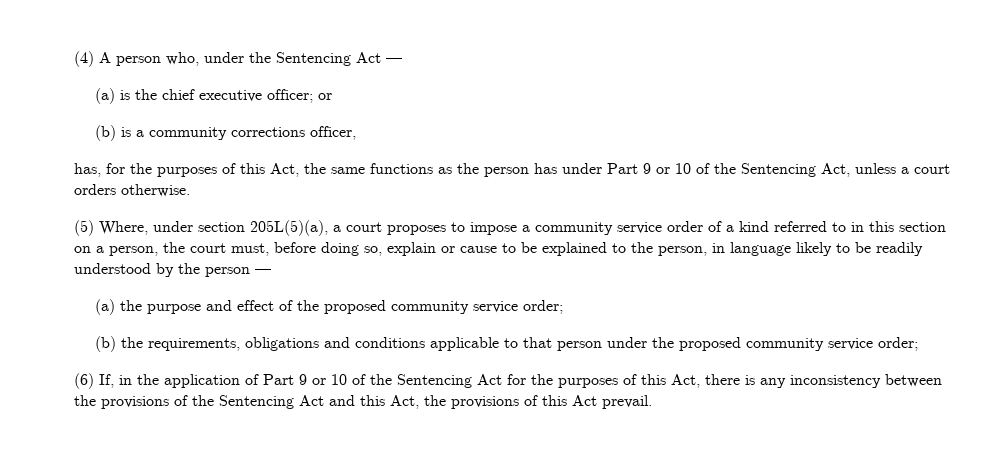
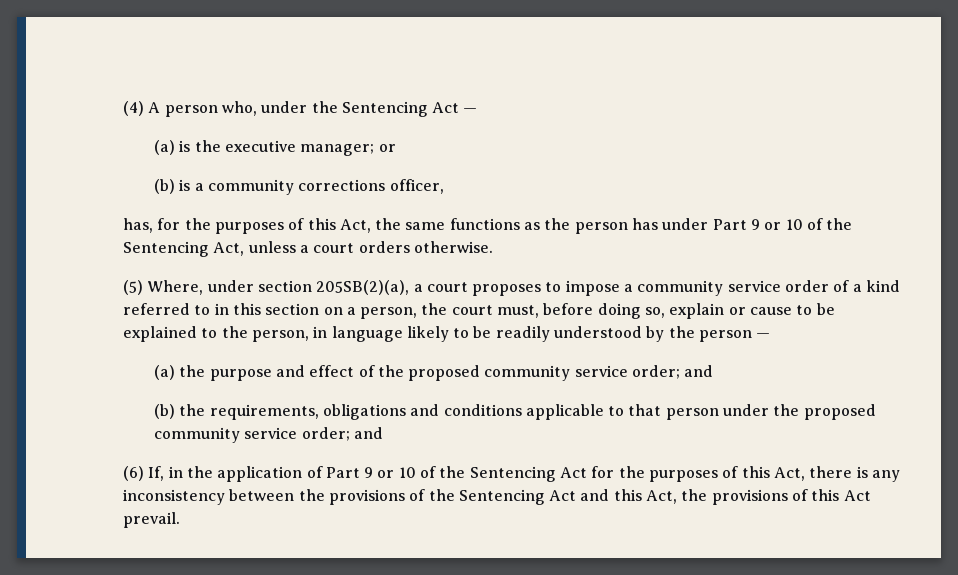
[161,89,313,103] chief executive officer; -> [224,140,375,156] executive manager;
[249,220,328,236] 205L(5)(a), -> [316,280,410,295] 205SB(2)(a),
(563, 307) none -> [684,365,714,377] and
(918, 344) none -> [353,427,383,439] and

